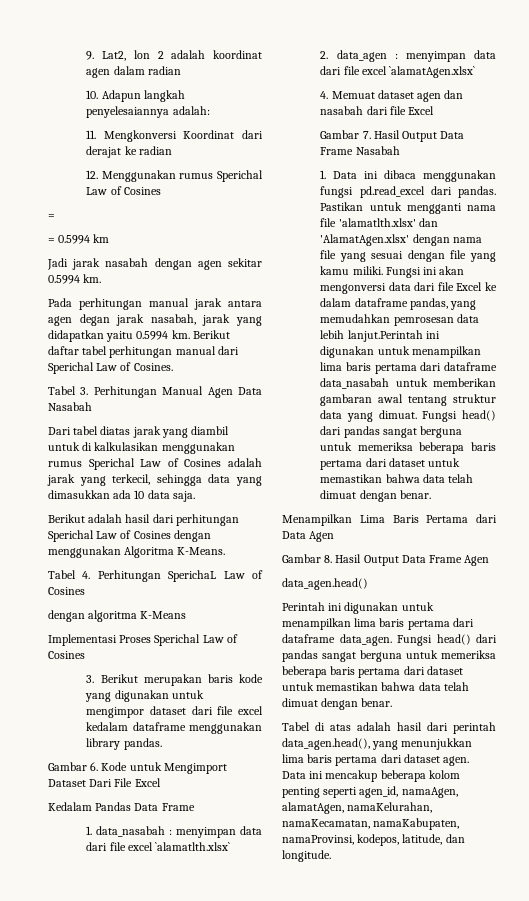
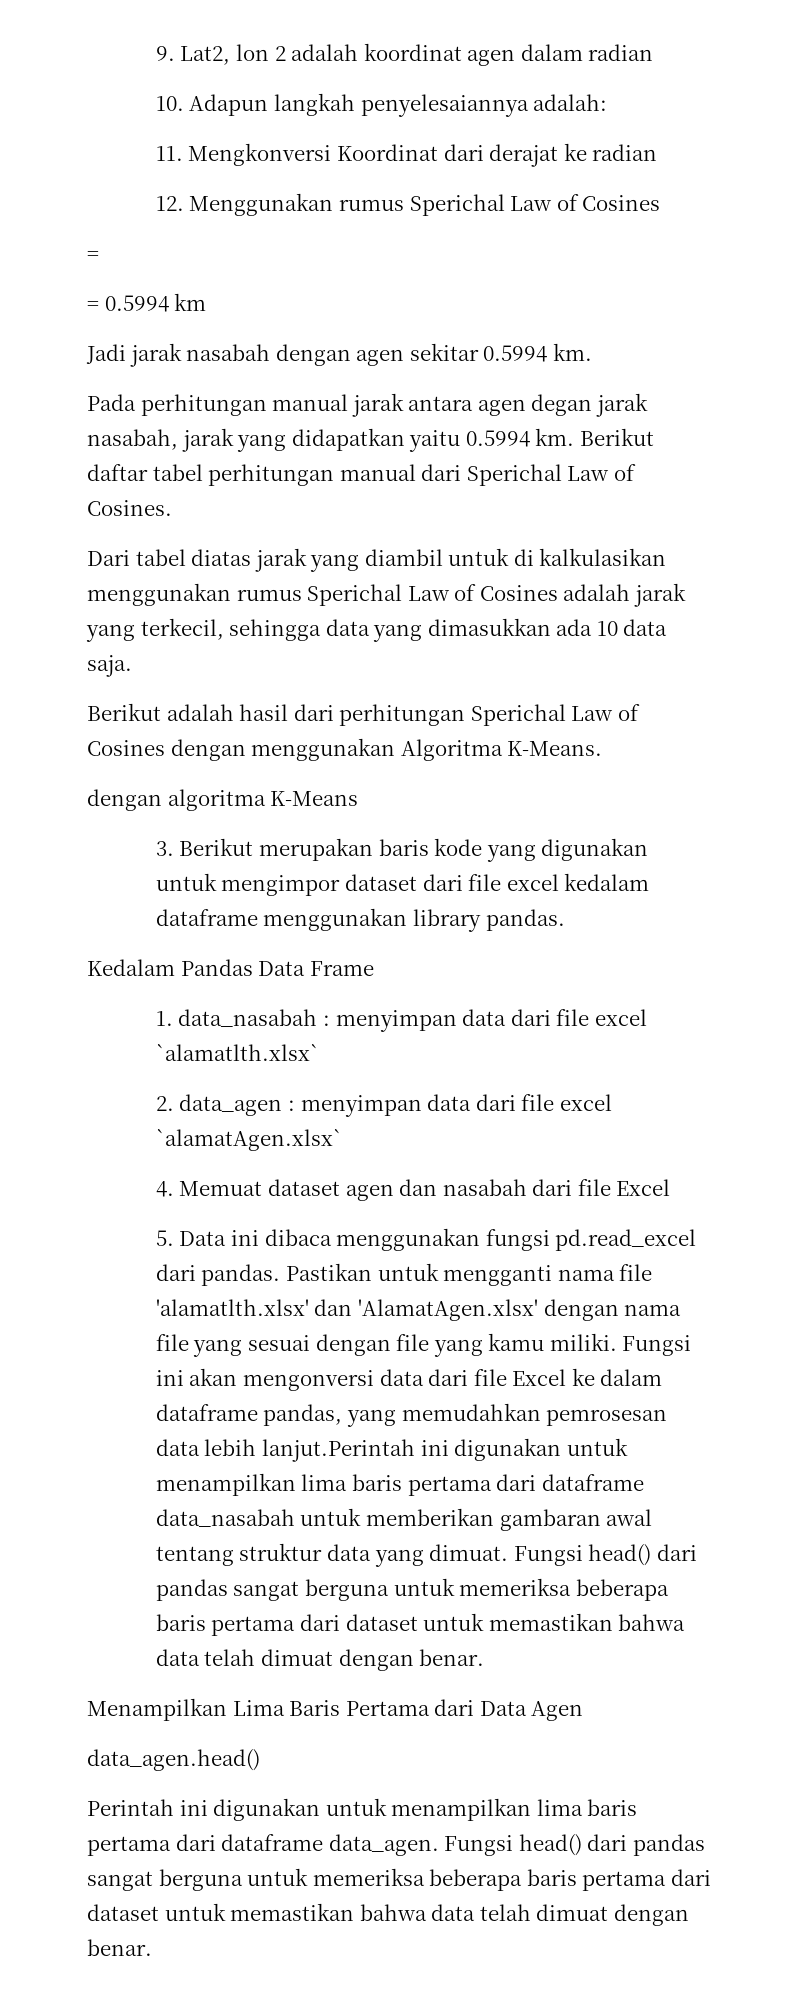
[48,386,262,398] [48,402,92,411] // Tabel 3. Perhitungan Manual Agen Data Nasabah -> (172, 508) none
[48,570,263,582] [48,587,85,595] [48,610,187,622] [48,634,238,646] [48,651,85,659] Tabel 4. Perhitungan SperichaL Law of Cosines // dengan algoritma K-Means // Implementasi Proses Sperichal Law of Cosines -> [87,789,359,811] dengan algoritma K-Means
[48,762,227,774] [48,778,161,787] // Gambar 6. Kode untuk Mengimport Dataset Dari File Excel -> (565, 920) none
[320,130,465,142] [320,146,400,155] [320,170,327,179] Gambar 7. Hasil Output Data Frame Nasabah // 1. -> [155,1230,174,1246] 5.
[282,554,490,566] // Gambar 8. Hasil Output Data Frame Agen -> (584, 1711) none
[282,722,496,734] [282,738,473,750] [282,754,470,766] [282,770,460,782] [282,786,458,798] [282,802,433,814] [282,818,460,830] [282,834,465,846] [282,850,331,862] // Tabel di atas adalah hasil dari perintah data_agen.head(), yang menunjukkan lima baris pertama dari dataset agen. Data ini mencakup beberapa kolom penting seperti agen_id, namaAgen, alamatAgen, namaKelurahan, namaKecamatan, namaKabupaten, namaProvinsi, kodepos, latitude, dan longitude. -> (152, 1947) none

